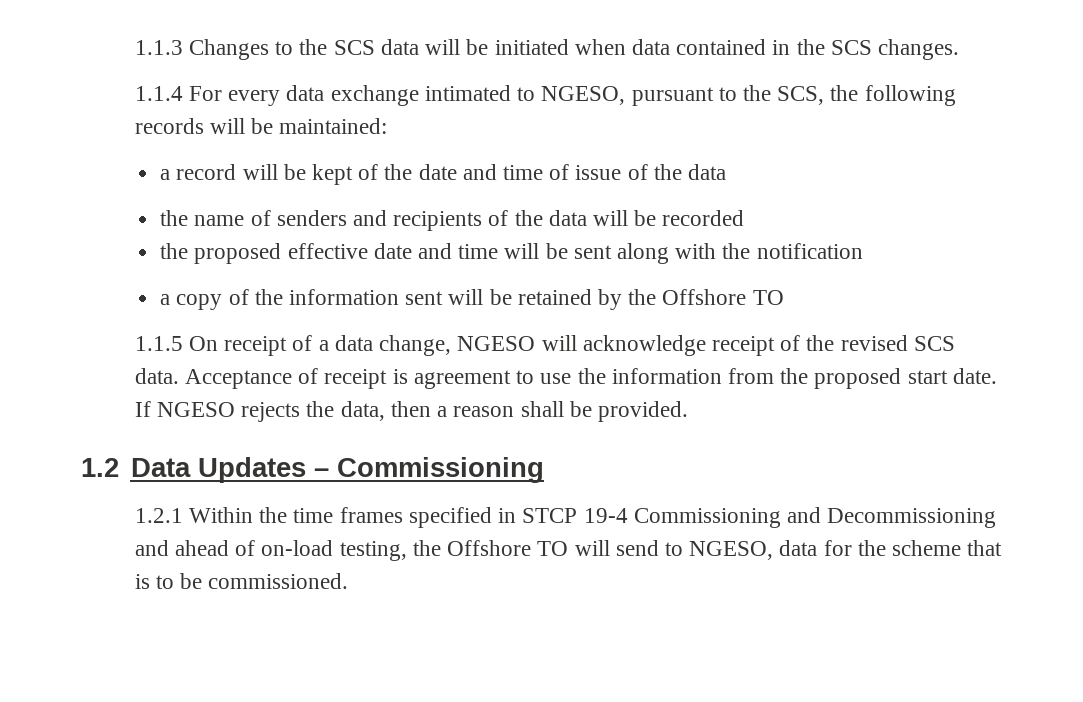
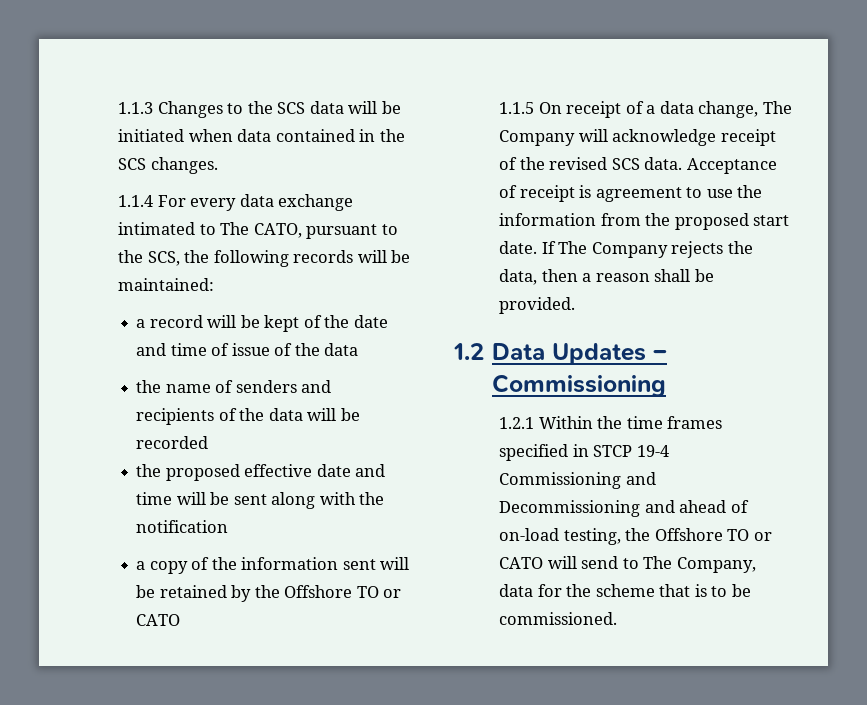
[541,86,626,105] NGESO, -> [220,222,302,238] The CATO,
(784, 297) none -> [383,589,402,598] [136,614,181,626] or CATO
[457,336,536,351] NGESO -> [762,101,792,114] [499,130,576,146] The Company
[157,402,236,417] NGESO -> [558,241,668,258] The Company
(569, 548) none -> [753,532,772,541] [499,557,544,569] or CATO
[689,541,774,560] NGESO, -> [643,556,756,573] The Company,

